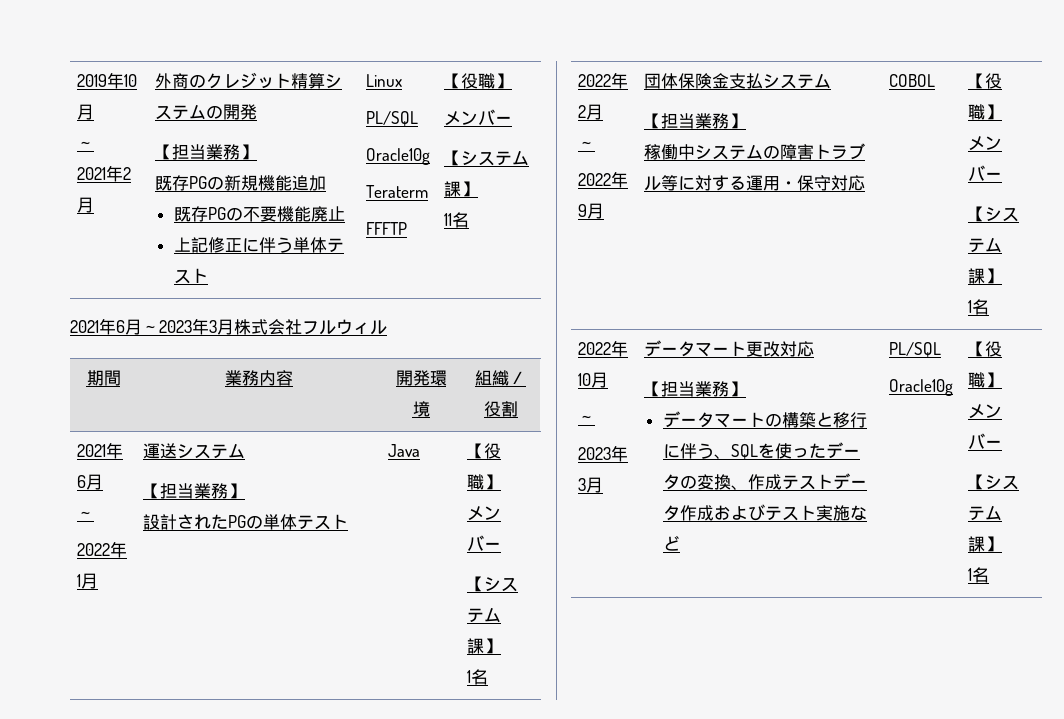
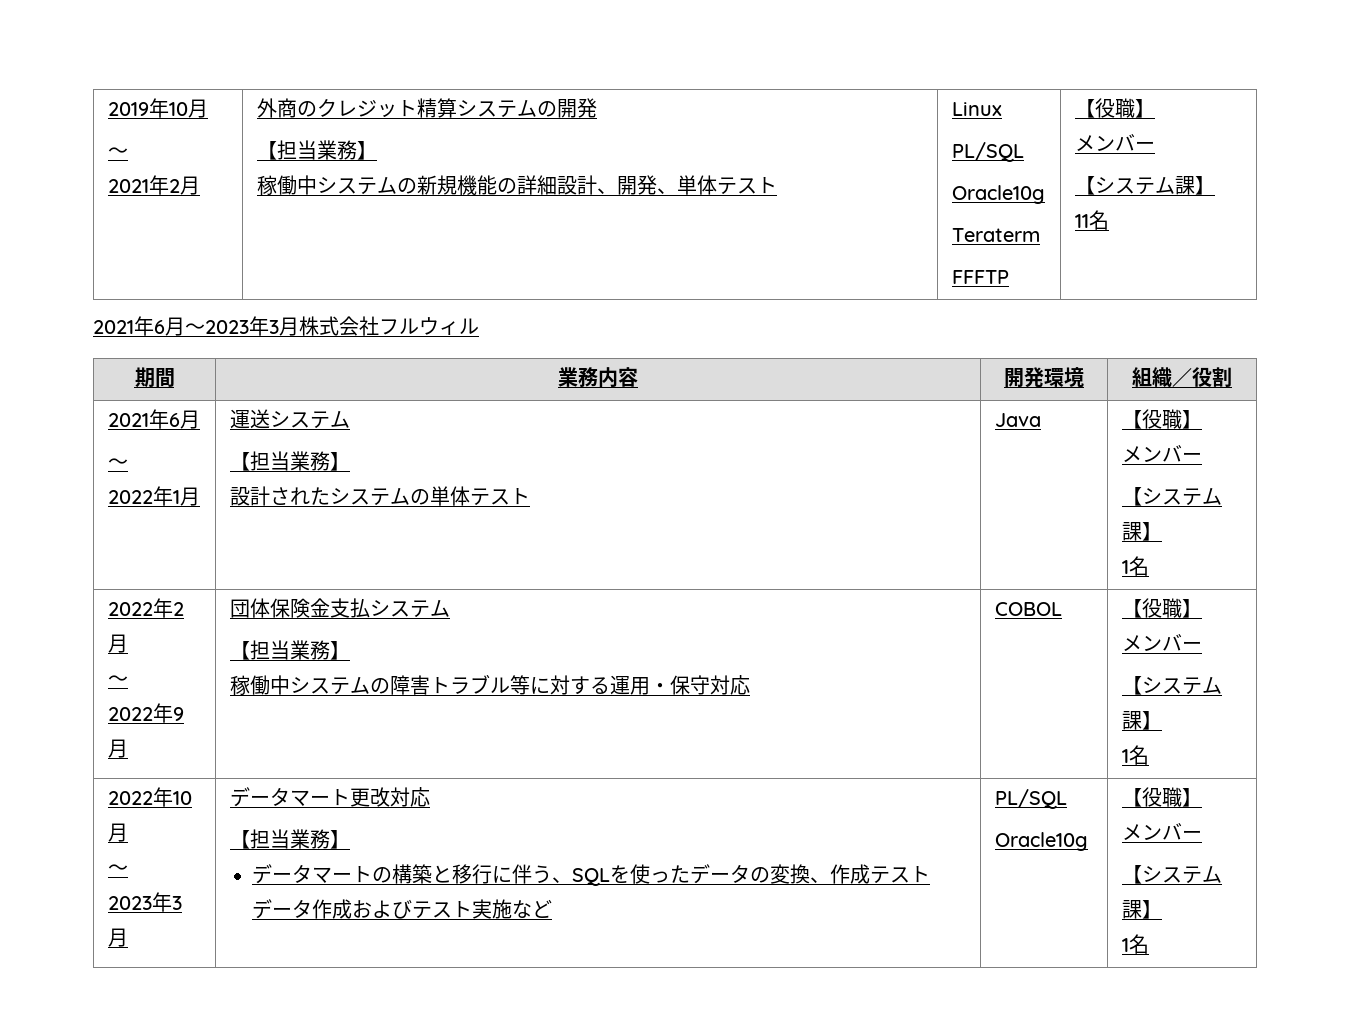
[154,175,326,191] [173,206,345,222] [173,237,293,253] 既存PGの新規機能追加 // 既存PGの不要機能廃止 // 上記修正に伴う -> [256,175,677,196] 稼働中システムの新規機能の詳細設計、開発、
[227,515,246,528] PG -> [329,487,410,506] システム

